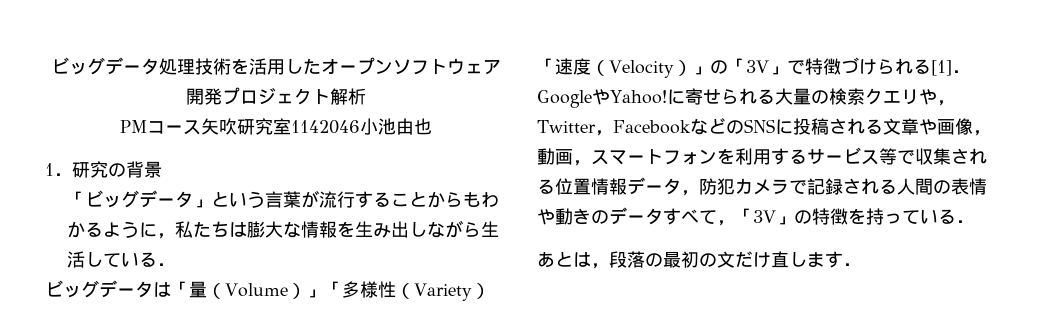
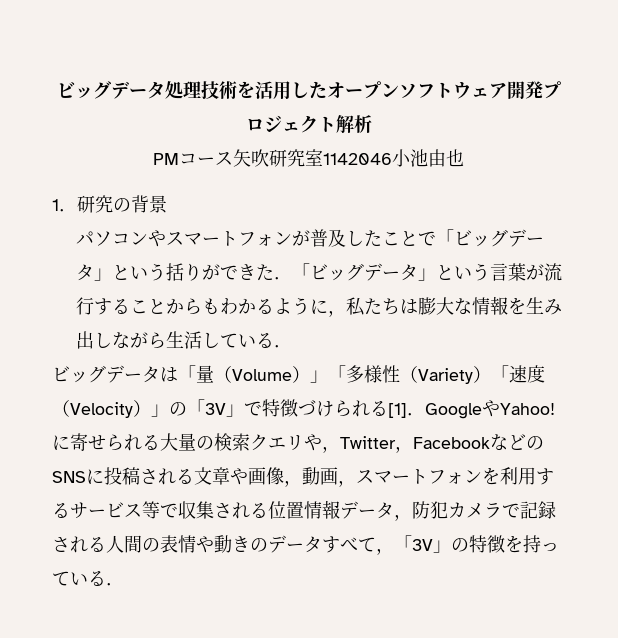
(162, 169) none -> [76,229,545,247] [76,263,293,281] パソコンやスマートフォンが普及したことで「ビッグデータ」という括りができた．
[537,251,861,269] // あとは，段落の最初の文だけ直します． -> (124, 584) none

